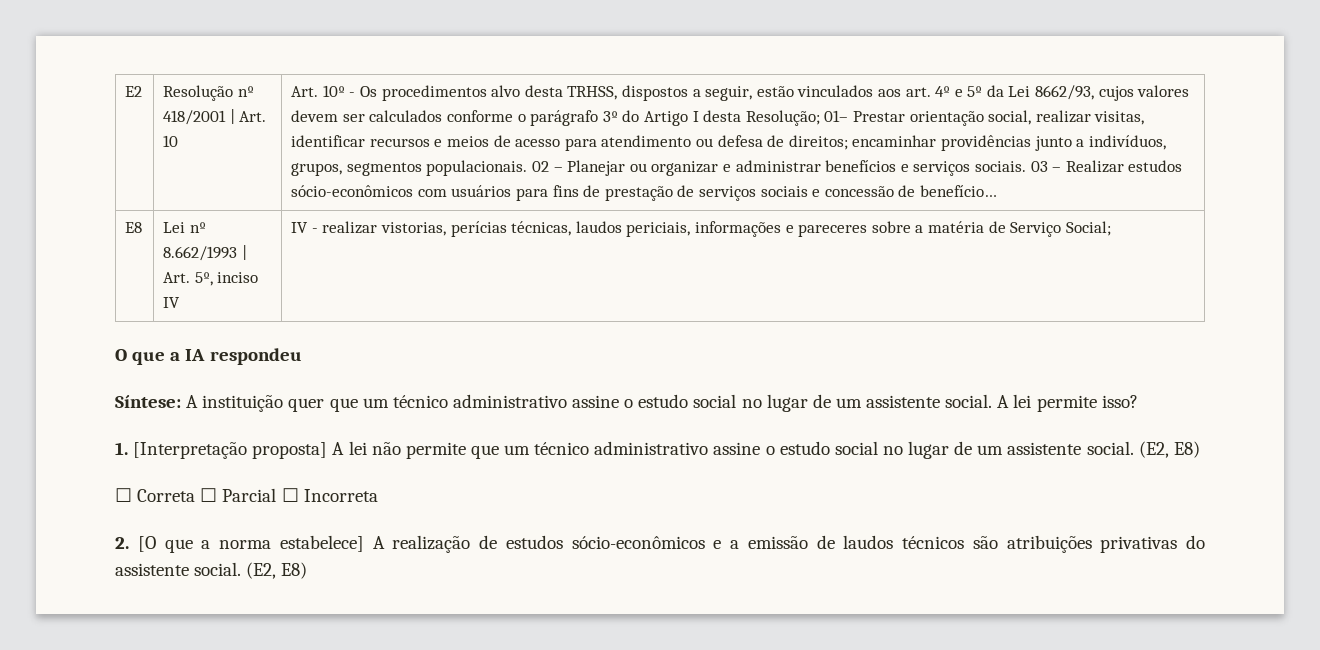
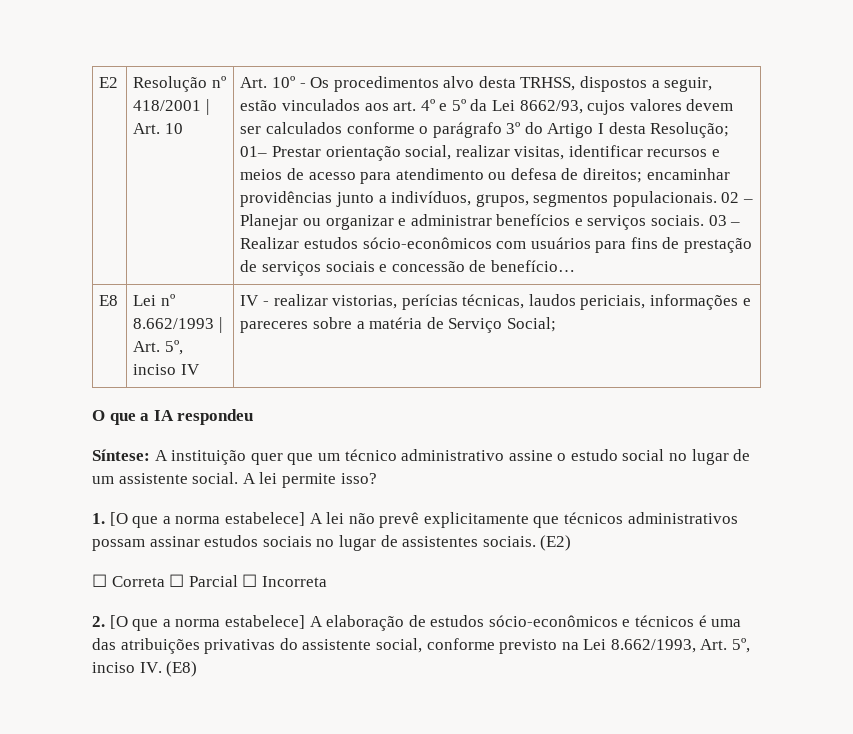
[133,441,1200,459] [Interpretação proposta] A lei não permite que um técnico administrativo assine o estudo social no lugar de um assistente social. (E2, E8) -> [109,512,738,528] [92,535,572,551] [O que a norma estabelece] A lei não prevê explicitamente que técnicos administrativos possam assinar estudos sociais no lugar de assistentes sociais. (E2)
[392,535,471,553] realização -> [326,615,405,631] elaboração
[730,535,1205,553] [115,562,308,579] a emissão de laudos técnicos são atribuições privativas do assistente social. (E2, E8) -> [635,615,742,627] [92,638,751,654] [92,661,198,677] técnicos é uma das atribuições privativas do assistente social, conforme previsto na Lei 8.662/1993, Art. 5º, inciso IV. (E8)

